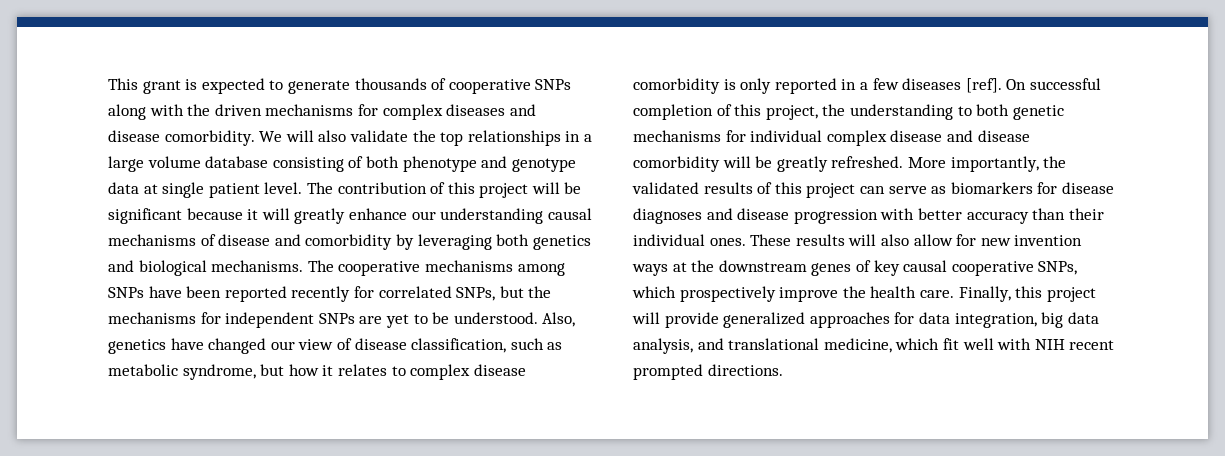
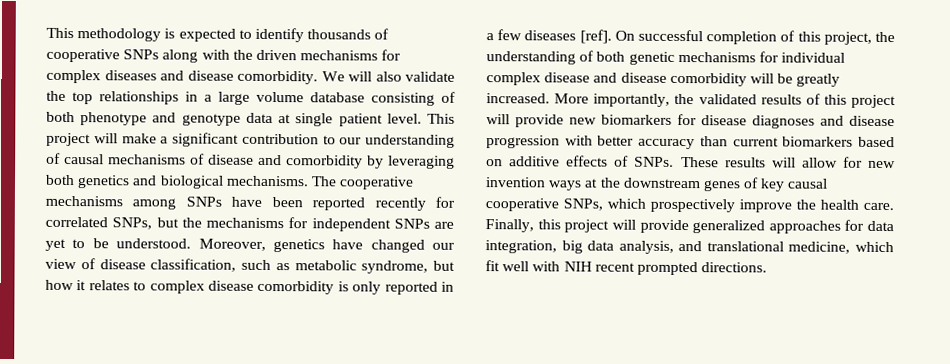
[108,78,181,94] This grant -> [46,27,162,42] This methodology
[287,80,350,94] generate -> [254,27,304,43] identify
[306,182,582,198] [108,208,407,224] The contribution of this project will be significant because it will greatly enhance -> [427,113,456,124] [46,132,336,147] This project will make a significant contribution to
(544, 216) none -> [46,152,61,164] of
[542,312,576,327] Also, -> [198,238,266,251] Moreover,
[957,106,972,116] to -> [579,50,595,62] of
[831,156,904,168] refreshed. -> [486,93,550,104] increased.
[859,186,947,194] can serve as -> [486,114,597,128] will provide new
[1068,208,1104,220] [633,234,746,246] their individual ones. -> [732,136,895,148] [486,155,675,167] current biomarkers based on additive effects of SNPs.
[880,234,909,246] also -> (796, 162) none

